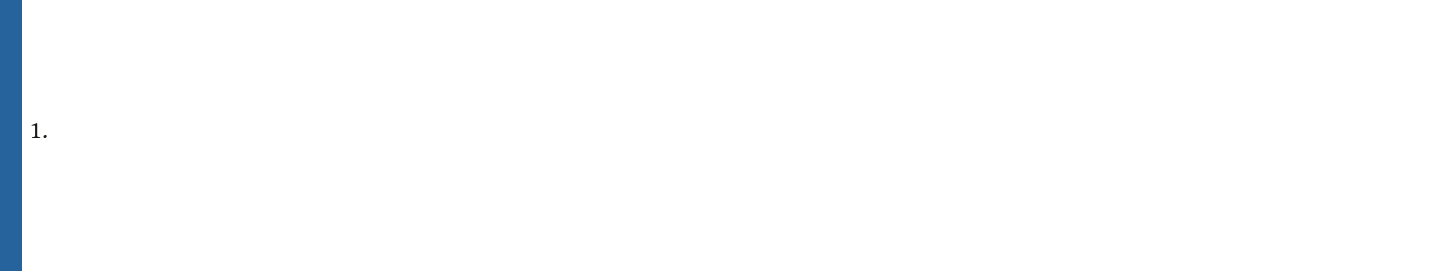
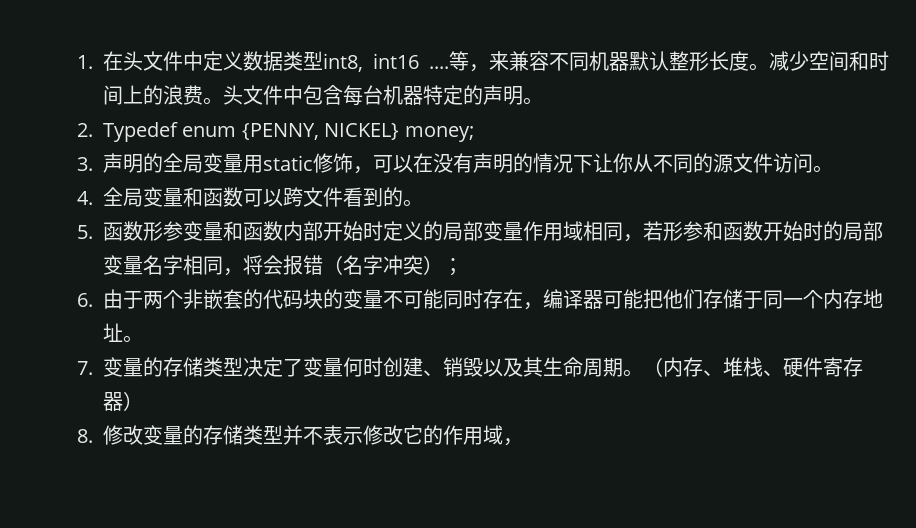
(48, 130) none -> [103,51,889,72] [103,85,543,106] [77,122,474,142] [77,153,833,174] [77,187,423,207] [77,221,883,242] [103,255,463,276] [77,289,883,310] [103,323,143,343] [77,357,863,377] [103,391,143,411] [77,425,523,446] 在头文件中定义数据类型int8, int16 ....等，来兼容不同机器默认整形长度。减少空间和时间上的浪费。头文件中包含每台机器特定的声明。 // 2. Typedef enum {PENNY, NICKEL} money; // 3.声明的全局变量用static修饰，可以在没有声明的情况下让你从不同的源文件访问。 // 4.全局变量和函数可以跨文件看到的。 // 5.函数形参变量和函数内部开始时定义的局部变量作用域相同，若形参和函数开始时的局部变量名字相同，将会报错（名字冲突）； // 6.由于两个非嵌套的代码块的变量不可能同时存在，编译器可能把他们存储于同一个内存地址。 // 7.变量的存储类型决定了变量何时创建、销毁以及其生命周期。（内存、堆栈、硬件寄存器） // 8.修改变量的存储类型并不表示修改它的作用域，

